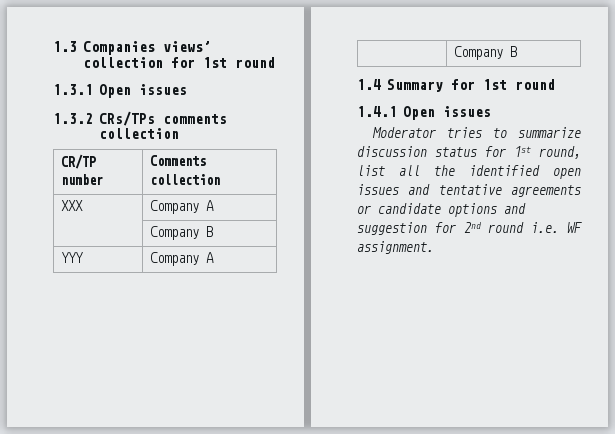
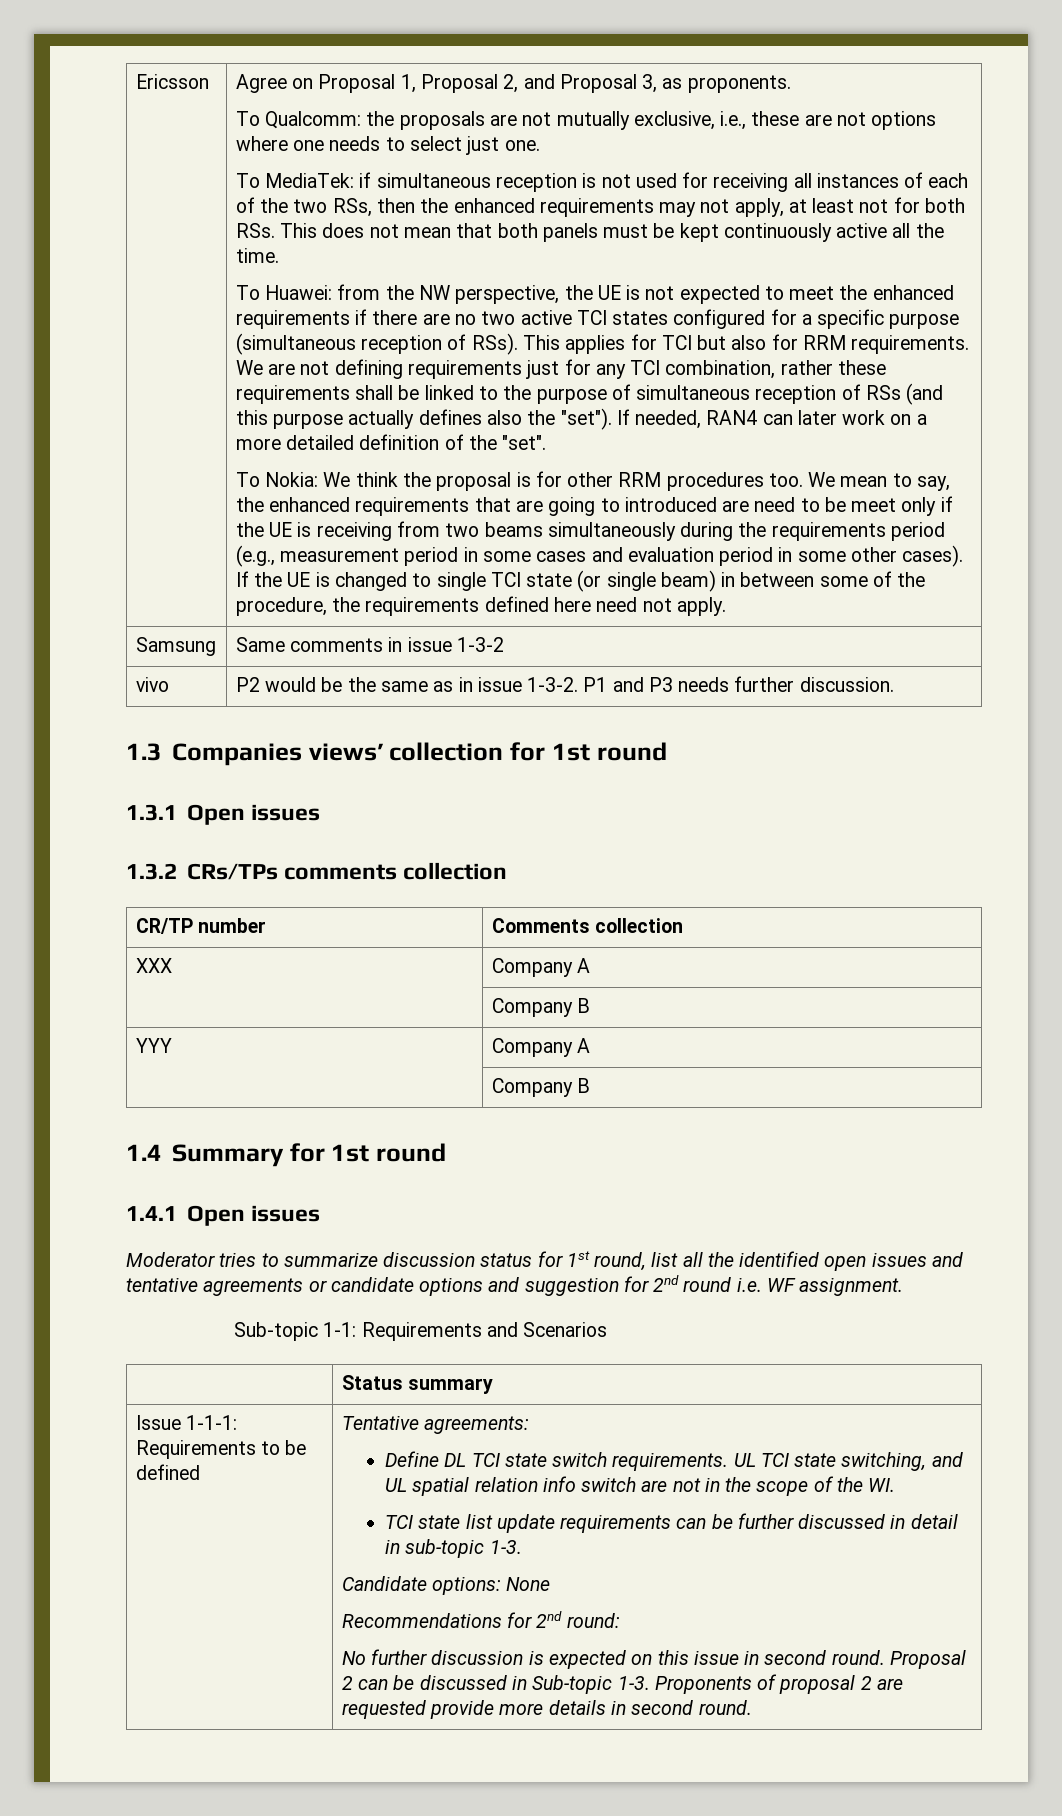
(53, 46) none -> [135,74,209,89] [235,74,791,93] [235,111,937,130] [235,136,540,155] [235,172,969,192] [235,197,965,217] [235,223,944,242] [235,248,279,263] [235,284,954,304] [235,309,960,329] [235,333,970,355] [235,359,886,379] [235,383,944,405] [235,408,927,430] [235,434,547,450] [235,471,950,491] [235,496,953,516] [235,521,945,541] [235,545,964,567] [235,570,926,592] [235,596,726,616] [135,637,216,656] [235,637,504,652] [135,677,169,692] [235,676,894,692] Ericsson | Agree on Proposal 1, Proposal 2, and Proposal 3, as proponents. // To Qualcomm: the proposals are not mutually exclusive, i.e., these are not options where one needs to select just one. // To MediaTek: if simultaneous reception is not used for receiving all instances of each of the two RSs, then the enhanced requirements may not apply, at least not for both RSs. This does not mean that both panels must be kept continuously active all the time. // To Huawei: from the NW perspective, the UE is not expected to meet the enhanced requirements if there are no two active TCI states configured for a specific purpose (simultaneous reception of RSs). This applies for TCI but also for RRM requirements. We are not defining requirements just for any TCI combination, rather these requirements shall be linked to the purpose of simultaneous reception of RSs (and this purpose actually defines also the "set"). If needed, RAN4 can later work on a more detailed definition of the "set". // To Nokia: We think the proposal is for other RRM procedures too. We mean to say, the enhanced requirements that are going to introduced are need to be meet only if the UE is receiving from two beams simultaneously during the requirements period (e.g., measurement period in some cases and evaluation period in some other cases). If the UE is changed to single TCI state (or single beam) in between some of the procedure, the requirements defined here need not apply. // Samsung | Same comments in issue 1-3-2 // vivo | P2 would be the same as in issue 1-3-2. P1 and P3 needs further discussion. //
(434, 247) none -> [234,1322,608,1341] [341,1375,494,1394] [135,1415,238,1430] [135,1440,307,1459] [135,1464,200,1480] [341,1416,530,1434] [385,1451,963,1471] [385,1476,896,1496] [385,1513,958,1533] [385,1539,522,1558] [341,1576,551,1595] [341,1611,620,1628] [341,1649,966,1669] [341,1674,903,1694] [341,1700,752,1719] // Sub-topic 1-1: Requirements and Scenarios // | Status summary // Issue 1-1-1: Requirements to be defined | Tentative agreements: // Define DL TCI state switch requirements. UL TCI state switching, and UL spatial relation info switch are not in the scope of the WI. // TCI state list update requirements can be further discussed in detail in sub-topic 1-3. // Candidate options: None // Recommendations for 2nd round: // No further discussion is expected on this issue in second round. Proposal 2 can be discussed in Sub-topic 1-3. Proponents of proposal 2 are requested provide more details in second round.

